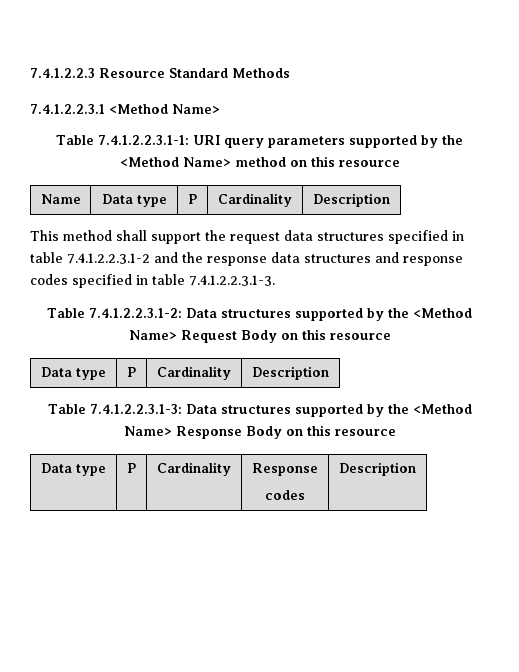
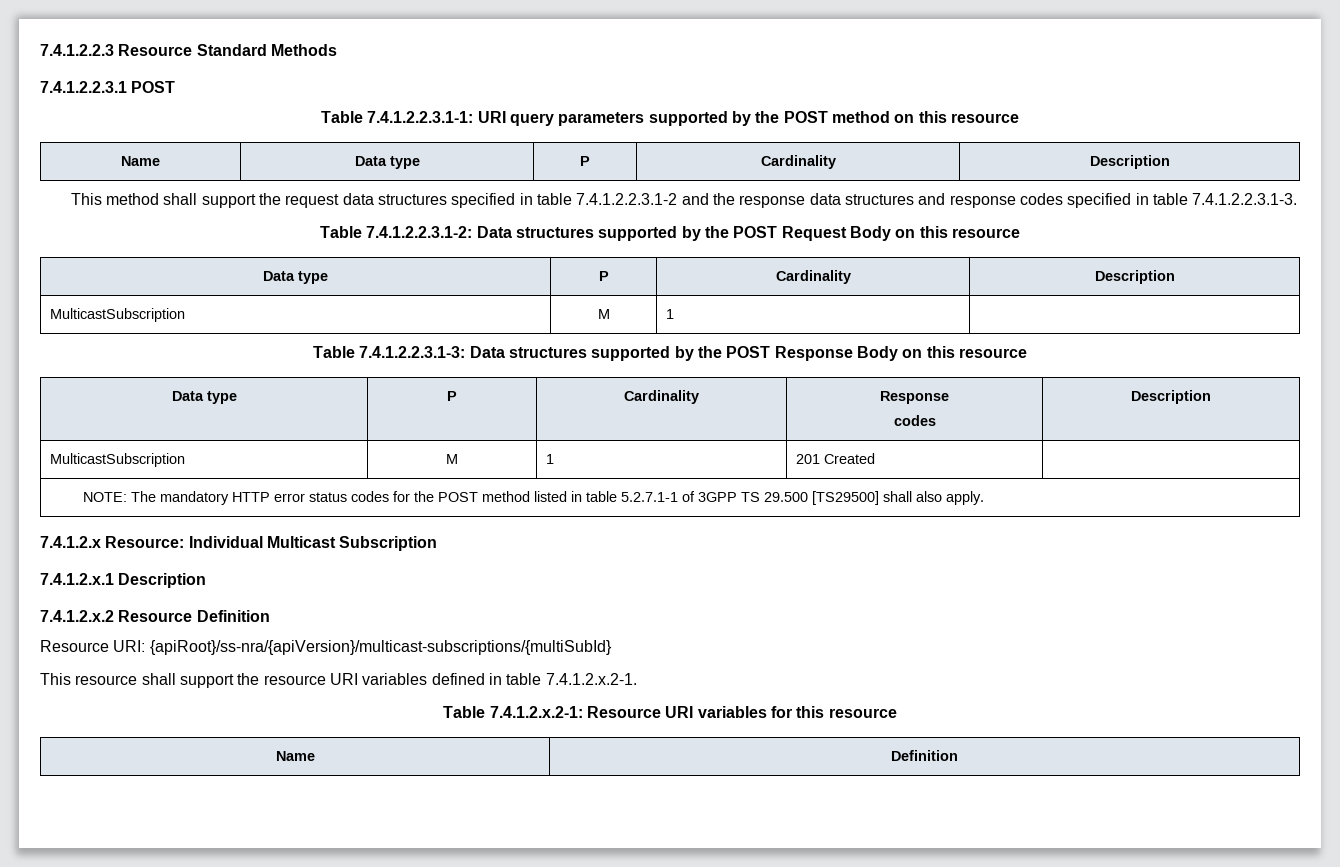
[109,104,220,114] <Method Name> -> [131,81,176,93] POST
[119,157,231,167] <Method Name> -> [783,111,828,123] POST
[412,308,472,318] [128,330,177,340] <Method Name> -> [733,226,778,238] POST
(329, 373) none -> [49,308,185,322] [597,309,610,319] [665,309,674,319] // MulticastSubscription | M | 1 |
[412,404,472,414] [123,426,172,436] <Method Name> -> [726,346,771,358] POST
(416, 469) none -> [49,453,185,467] [446,454,458,464] [545,454,554,464] [795,453,875,464] [83,491,985,505] [40,536,438,551] [40,573,207,588] [40,610,270,622] [40,640,612,655] [40,673,637,688] [443,706,897,718] [275,751,315,761] [891,750,959,761] // MulticastSubscription | M | 1 | 201 Created | // NOTE: The mandatory HTTP error status codes for the POST method listed in table 5.2.7.1-1 of 3GPP TS 29.500 [TS29500] shall also apply. // 7.4.1.2.x Resource: Individual Multicast Subscription // 7.4.1.2.x.1 Description // 7.4.1.2.x.2 Resource Definition // Resource URI: {apiRoot}/ss-nra/{apiVersion}/multicast-subscriptions/{multiSubId} // This resource shall support the resource URI variables defined in table 7.4.1.2.x.2-1. // Table 7.4.1.2.x.2-1: Resource URI variables for this resource // Name | Definition

